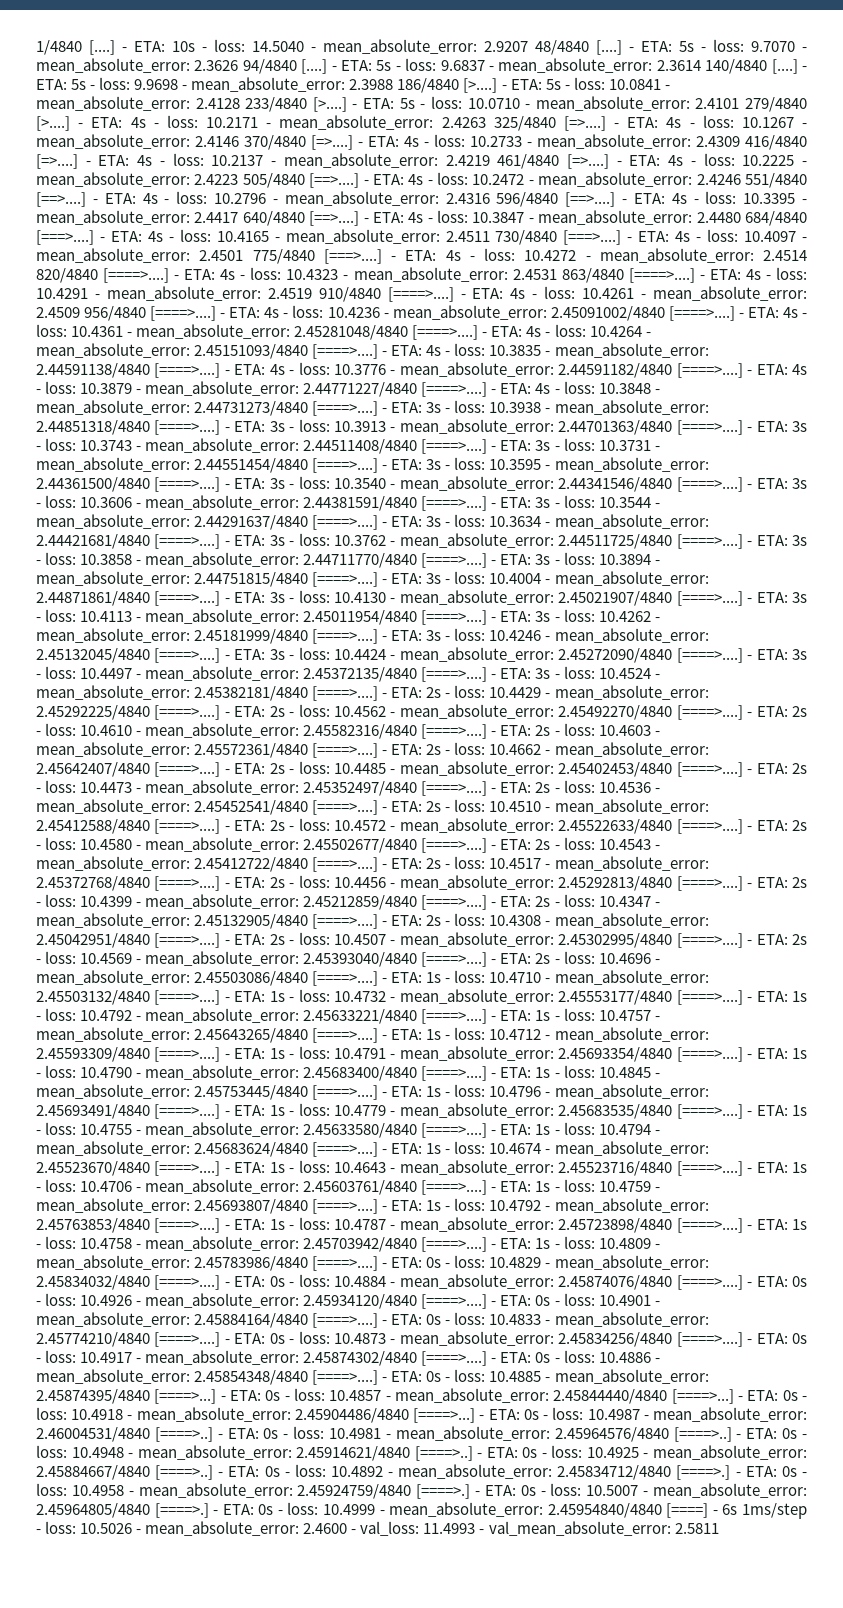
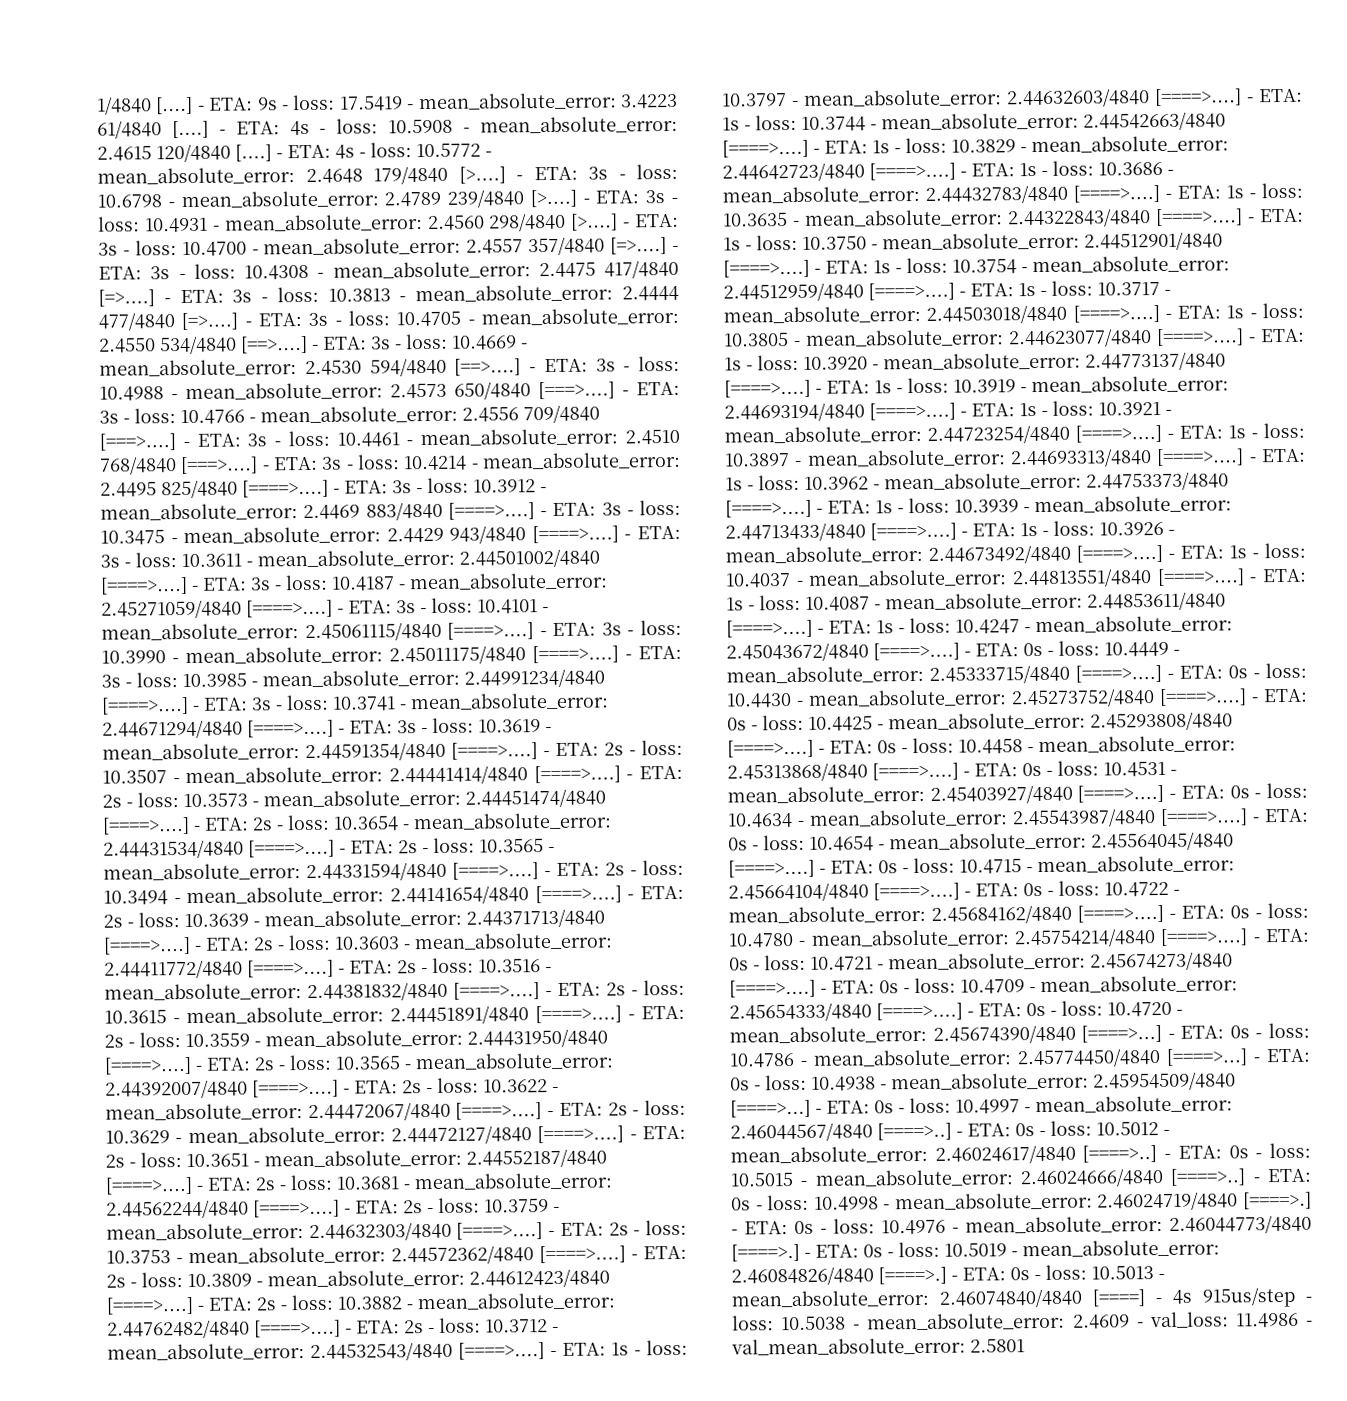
[172,39,807,55] [36,58,807,74] [36,77,670,93] [36,96,808,112] [36,115,807,131] [36,134,807,150] [36,153,807,169] [36,172,807,188] [36,191,808,207] [36,210,807,226] [36,229,808,245] [36,248,807,264] [36,267,807,283] [36,286,807,302] [36,305,807,321] [36,324,651,340] [36,343,709,359] [36,362,808,378] [36,381,660,397] [36,400,709,416] [36,419,808,435] [36,438,660,454] [36,457,709,473] [36,476,808,492] [36,495,660,511] [36,514,709,530] [36,533,808,549] [36,552,660,568] [36,571,709,587] [36,590,808,606] [36,609,660,625] [36,628,709,644] [36,647,808,663] [36,666,660,682] [36,685,709,701] [36,704,808,720] [36,723,660,739] [36,742,709,758] [36,761,808,777] [36,780,660,796] [36,799,709,815] [36,818,808,834] [36,837,660,853] [36,856,709,872] [36,875,808,891] [36,894,660,910] [36,913,709,929] [36,932,808,948] [36,951,660,967] [36,970,709,986] [36,989,808,1005] [36,1008,660,1024] [36,1027,709,1043] [36,1046,808,1062] [36,1065,660,1081] [36,1084,709,1100] [36,1103,808,1119] [36,1122,660,1138] [36,1141,709,1157] [36,1160,808,1176] [36,1179,660,1195] [36,1198,709,1214] [36,1217,808,1233] [36,1236,660,1252] [36,1255,709,1271] [36,1274,808,1290] [36,1293,660,1309] [36,1312,709,1328] [36,1331,808,1347] [36,1350,660,1366] [36,1369,709,1385] [36,1388,808,1404] [36,1407,808,1423] [36,1426,808,1442] [36,1445,808,1461] [36,1464,807,1480] [36,1483,807,1499] [36,1502,662,1518] 10s - loss: 14.5040 - mean_absolute_error: 2.9207 48/4840 [....] - ETA: 5s - loss: 9.7070 - mean_absolute_error: 2.3626 94/4840 [....] - ETA: 5s - loss: 9.6837 - mean_absolute_error: 2.3614 140/4840 [....] - ETA: 5s - loss: 9.9698 - mean_absolute_error: 2.3988 186/4840 [>....] - ETA: 5s - loss: 10.0841 - mean_absolute_error: 2.4128 233/4840 [>....] - ETA: 5s - loss: 10.0710 - mean_absolute_error: 2.4101 279/4840 [>....] - ETA: 4s - loss: 10.2171 - mean_absolute_error: 2.4263 325/4840 [=>....] - ETA: 4s - loss: 10.1267 - mean_absolute_error: 2.4146 370/4840 [=>....] - ETA: 4s - loss: 10.2733 - mean_absolute_error: 2.4309 416/4840 [=>....] - ETA: 4s - loss: 10.2137 - mean_absolute_error: 2.4219 461/4840 [=>....] - ETA: 4s - loss: 10.2225 - mean_absolute_error: 2.4223 505/4840 [==>....] - ETA: 4s - loss: 10.2472 - mean_absolute_error: 2.4246 551/4840 [==>....] - ETA: 4s - loss: 10.2796 - mean_absolute_error: 2.4316 596/4840 [==>....] - ETA: 4s - loss: 10.3395 - mean_absolute_error: 2.4417 640/4840 [==>....] - ETA: 4s - loss: 10.3847 - mean_absolute_error: 2.4480 684/4840 [===>....] - ETA: 4s - loss: 10.4165 - mean_absolute_error: 2.4511 730/4840 [===>....] - ETA: 4s - loss: 10.4097 - mean_absolute_error: 2.4501 775/4840 [===>....] - ETA: 4s - loss: 10.4272 - mean_absolute_error: 2.4514 820/4840 [====>....] - ETA: 4s - loss: 10.4323 - mean_absolute_error: 2.4531 863/4840 [====>....] - ETA: 4s - loss: 10.4291 - mean_absolute_error: 2.4519 910/4840 [====>....] - ETA: 4s - loss: 10.4261 - mean_absolute_error: 2.4509 956/4840 [====>....] - ETA: 4s - loss: 10.4236 - mean_absolute_error: 2.45091002/4840 [====>....] - ETA: 4s - loss: 10.4361 - mean_absolute_error: 2.45281048/4840 [====>....] - ETA: 4s - loss: 10.4264 - mean_absolute_error: 2.45151093/4840 [====>....] - ETA: 4s - loss: 10.3835 - mean_absolute_error: 2.44591138/4840 [====>....] - ETA: 4s - loss: 10.3776 - mean_absolute_error: 2.44591182/4840 [====>....] - ETA: 4s - loss: 10.3879 - mean_absolute_error: 2.44771227/4840 [====>....] - ETA: 4s - loss: 10.3848 - mean_absolute_error: 2.44731273/4840 [====>....] - ETA: 3s - loss: 10.3938 - mean_absolute_error: 2.44851318/4840 [====>....] - ETA: 3s - loss: 10.3913 - mean_absolute_error: 2.44701363/4840 [====>....] - ETA: 3s - loss: 10.3743 - mean_absolute_error: 2.44511408/4840 [====>....] - ETA: 3s - loss: 10.3731 - mean_absolute_error: 2.44551454/4840 [====>....] - ETA: 3s - loss: 10.3595 - mean_absolute_error: 2.44361500/4840 [====>....] - ETA: 3s - loss: 10.3540 - mean_absolute_error: 2.44341546/4840 [====>....] - ETA: 3s - loss: 10.3606 - mean_absolute_error: 2.44381591/4840 [====>....] - ETA: 3s - loss: 10.3544 - mean_absolute_error: 2.44291637/4840 [====>....] - ETA: 3s - loss: 10.3634 - mean_absolute_error: 2.44421681/4840 [====>....] - ETA: 3s - loss: 10.3762 - mean_absolute_error: 2.44511725/4840 [====>....] - ETA: 3s - loss: 10.3858 - mean_absolute_error: 2.44711770/4840 [====>....] - ETA: 3s - loss: 10.3894 - mean_absolute_error: 2.44751815/4840 [====>....] - ETA: 3s - loss: 10.4004 - mean_absolute_error: 2.44871861/4840 [====>....] - ETA: 3s - loss: 10.4130 - mean_absolute_error: 2.45021907/4840 [====>....] - ETA: 3s - loss: 10.4113 - mean_absolute_error: 2.45011954/4840 [====>....] - ETA: 3s - loss: 10.4262 - mean_absolute_error: 2.45181999/4840 [====>....] - ETA: 3s - loss: 10.4246 - mean_absolute_error: 2.45132045/4840 [====>....] - ETA: 3s - loss: 10.4424 - mean_absolute_error: 2.45272090/4840 [====>....] - ETA: 3s - loss: 10.4497 - mean_absolute_error: 2.45372135/4840 [====>....] - ETA: 3s - loss: 10.4524 - mean_absolute_error: 2.45382181/4840 [====>....] - ETA: 2s - loss: 10.4429 - mean_absolute_error: 2.45292225/4840 [====>....] - ETA: 2s - loss: 10.4562 - mean_absolute_error: 2.45492270/4840 [====>....] - ETA: 2s - loss: 10.4610 - mean_absolute_error: 2.45582316/4840 [====>....] - ETA: 2s - loss: 10.4603 - mean_absolute_error: 2.45572361/4840 [====>....] - ETA: 2s - loss: 10.4662 - mean_absolute_error: 2.45642407/4840 [====>....] - ETA: 2s - loss: 10.4485 - mean_absolute_error: 2.45402453/4840 [====>....] - ETA: 2s - loss: 10.4473 - mean_absolute_error: 2.45352497/4840 [====>....] - ETA: 2s - loss: 10.4536 - mean_absolute_error: 2.45452541/4840 [====>....] - ETA: 2s - loss: 10.4510 - mean_absolute_error: 2.45412588/4840 [====>....] - ETA: 2s - loss: 10.4572 - mean_absolute_error: 2.45522633/4840 [====>....] - ETA: 2s - loss: 10.4580 - mean_absolute_error: 2.45502677/4840 [====>....] - ETA: 2s - loss: 10.4543 - mean_absolute_error: 2.45412722/4840 [====>....] - ETA: 2s - loss: 10.4517 - mean_absolute_error: 2.45372768/4840 [====>....] - ETA: 2s - loss: 10.4456 - mean_absolute_error: 2.45292813/4840 [====>....] - ETA: 2s - loss: 10.4399 - mean_absolute_error: 2.45212859/4840 [====>....] - ETA: 2s - loss: 10.4347 - mean_absolute_error: 2.45132905/4840 [====>....] - ETA: 2s - loss: 10.4308 - mean_absolute_error: 2.45042951/4840 [====>....] - ETA: 2s - loss: 10.4507 - mean_absolute_error: 2.45302995/4840 [====>....] - ETA: 2s - loss: 10.4569 - mean_absolute_error: 2.45393040/4840 [====>....] - ETA: 2s - loss: 10.4696 - mean_absolute_error: 2.45503086/4840 [====>....] - ETA: 1s - loss: 10.4710 - mean_absolute_error: 2.45503132/4840 [====>....] - ETA: 1s - loss: 10.4732 - mean_absolute_error: 2.45553177/4840 [====>....] - ETA: 1s - loss: 10.4792 - mean_absolute_error: 2.45633221/4840 [====>....] - ETA: 1s - loss: 10.4757 - mean_absolute_error: 2.45643265/4840 [====>....] - ETA: 1s - loss: 10.4712 - mean_absolute_error: 2.45593309/4840 [====>....] - ETA: 1s - loss: 10.4791 - mean_absolute_error: 2.45693354/4840 [====>....] - ETA: 1s - loss: 10.4790 - mean_absolute_error: 2.45683400/4840 [====>....] - ETA: 1s - loss: 10.4845 - mean_absolute_error: 2.45753445/4840 [====>....] - ETA: 1s - loss: 10.4796 - mean_absolute_error: 2.45693491/4840 [====>....] - ETA: 1s - loss: 10.4779 - mean_absolute_error: 2.45683535/4840 [====>....] - ETA: 1s - loss: 10.4755 - mean_absolute_error: 2.45633580/4840 [====>....] - ETA: 1s - loss: 10.4794 - mean_absolute_error: 2.45683624/4840 [====>....] - ETA: 1s - loss: 10.4674 - mean_absolute_error: 2.45523670/4840 [====>....] - ETA: 1s - loss: 10.4643 - mean_absolute_error: 2.45523716/4840 [====>....] - ETA: 1s - loss: 10.4706 - mean_absolute_error: 2.45603761/4840 [====>....] - ETA: 1s - loss: 10.4759 - mean_absolute_error: 2.45693807/4840 [====>....] - ETA: 1s - loss: 10.4792 - mean_absolute_error: 2.45763853/4840 [====>....] - ETA: 1s - loss: 10.4787 - mean_absolute_error: 2.45723898/4840 [====>....] - ETA: 1s - loss: 10.4758 - mean_absolute_error: 2.45703942/4840 [====>....] - ETA: 1s - loss: 10.4809 - mean_absolute_error: 2.45783986/4840 [====>....] - ETA: 0s - loss: 10.4829 - mean_absolute_error: 2.45834032/4840 [====>....] - ETA: 0s - loss: 10.4884 - mean_absolute_error: 2.45874076/4840 [====>....] - ETA: 0s - loss: 10.4926 - mean_absolute_error: 2.45934120/4840 [====>....] - ETA: 0s - loss: 10.4901 - mean_absolute_error: 2.45884164/4840 [====>....] - ETA: 0s - loss: 10.4833 - mean_absolute_error: 2.45774210/4840 [====>....] - ETA: 0s - loss: 10.4873 - mean_absolute_error: 2.45834256/4840 [====>....] - ETA: 0s - loss: 10.4917 - mean_absolute_error: 2.45874302/4840 [====>....] - ETA: 0s - loss: 10.4886 - mean_absolute_error: 2.45854348/4840 [====>....] - ETA: 0s - loss: 10.4885 - mean_absolute_error: 2.45874395/4840 [====>...] - ETA: 0s - loss: 10.4857 - mean_absolute_error: 2.45844440/4840 [====>...] - ETA: 0s - loss: 10.4918 - mean_absolute_error: 2.45904486/4840 [====>...] - ETA: 0s - loss: 10.4987 - mean_absolute_error: 2.46004531/4840 [====>..] - ETA: 0s - loss: 10.4981 - mean_absolute_error: 2.45964576/4840 [====>..] - ETA: 0s - loss: 10.4948 - mean_absolute_error: 2.45914621/4840 [====>..] - ETA: 0s - loss: 10.4925 - mean_absolute_error: 2.45884667/4840 [====>..] - ETA: 0s - loss: 10.4892 - mean_absolute_error: 2.45834712/4840 [====>.] - ETA: 0s - loss: 10.4958 - mean_absolute_error: 2.45924759/4840 [====>.] - ETA: 0s - loss: 10.5007 - mean_absolute_error: 2.45964805/4840 [====>.] - ETA: 0s - loss: 10.4999 - mean_absolute_error: 2.45954840/4840 -> [257,92,678,111] [97,115,678,139] [97,142,492,163] [97,163,678,185] [97,189,678,209] [98,212,679,233] [98,236,680,257] [98,259,679,280] [98,284,679,307] [98,307,679,331] [99,333,528,355] [99,355,680,377] [99,381,680,401] [99,404,600,425] [99,428,680,451] [99,451,681,475] [100,477,547,499] [100,499,681,521] [100,525,681,545] [100,548,600,568] [100,572,608,595] [101,597,549,619] [101,619,682,642] [101,645,682,665] [101,668,605,688] [101,692,609,715] [102,717,552,739] [102,739,683,762] [102,765,683,785] [102,788,606,808] [102,812,612,835] [103,837,555,859] [103,859,684,882] [103,885,684,905] [103,908,605,928] [103,932,613,955] [104,957,552,979] [104,979,685,1002] [104,1005,685,1025] [104,1028,608,1048] [104,1052,614,1075] [105,1077,559,1099] [105,1099,686,1122] [105,1125,686,1145] [105,1148,607,1168] [105,1172,613,1195] [106,1197,560,1219] [106,1219,687,1242] [106,1245,687,1265] [106,1268,610,1288] [106,1292,615,1315] [107,1317,559,1339] [107,1339,688,1362] [722,88,1303,108] [722,111,1226,131] [722,135,1229,158] [722,160,1174,182] [722,182,1303,204] [722,208,1304,228] [723,231,1223,251] [723,255,1230,278] [723,280,1171,302] [723,302,1304,324] [723,328,1305,348] [724,351,1226,371] [724,375,1229,398] [724,400,1172,422] [724,422,1305,444] [724,448,1306,468] [725,471,1229,491] [725,495,1232,518] [725,520,1175,542] [725,542,1306,564] [725,568,1307,588] [726,591,1226,611] [726,615,1233,638] [726,640,1180,662] [726,662,1307,684] [726,688,1308,708] [727,711,1233,731] [727,735,1236,758] [727,760,1177,782] [727,782,1308,804] [727,808,1309,828] [728,831,1234,851] [728,855,1235,878] [728,880,1180,902] [728,902,1309,924] [728,928,1310,948] [729,951,1233,971] [729,975,1238,998] [729,1000,1183,1022] [729,1022,1310,1044] [729,1048,1310,1068] [730,1071,1236,1091] [730,1095,1233,1118] [730,1120,1170,1142] [730,1142,1311,1164] [730,1168,1311,1188] [731,1191,1312,1211] [731,1214,1312,1235] [731,1239,1220,1262] [731,1264,1165,1286] [731,1288,1082,1308] 9s - loss: 17.5419 - mean_absolute_error: 3.4223 61/4840 [....] - ETA: 4s - loss: 10.5908 - mean_absolute_error: 2.4615 120/4840 [....] - ETA: 4s - loss: 10.5772 - mean_absolute_error: 2.4648 179/4840 [>....] - ETA: 3s - loss: 10.6798 - mean_absolute_error: 2.4789 239/4840 [>....] - ETA: 3s - loss: 10.4931 - mean_absolute_error: 2.4560 298/4840 [>....] - ETA: 3s - loss: 10.4700 - mean_absolute_error: 2.4557 357/4840 [=>....] - ETA: 3s - loss: 10.4308 - mean_absolute_error: 2.4475 417/4840 [=>....] - ETA: 3s - loss: 10.3813 - mean_absolute_error: 2.4444 477/4840 [=>....] - ETA: 3s - loss: 10.4705 - mean_absolute_error: 2.4550 534/4840 [==>....] - ETA: 3s - loss: 10.4669 - mean_absolute_error: 2.4530 594/4840 [==>....] - ETA: 3s - loss: 10.4988 - mean_absolute_error: 2.4573 650/4840 [===>....] - ETA: 3s - loss: 10.4766 - mean_absolute_error: 2.4556 709/4840 [===>....] - ETA: 3s - loss: 10.4461 - mean_absolute_error: 2.4510 768/4840 [===>....] - ETA: 3s - loss: 10.4214 - mean_absolute_error: 2.4495 825/4840 [====>....] - ETA: 3s - loss: 10.3912 - mean_absolute_error: 2.4469 883/4840 [====>....] - ETA: 3s - loss: 10.3475 - mean_absolute_error: 2.4429 943/4840 [====>....] - ETA: 3s - loss: 10.3611 - mean_absolute_error: 2.44501002/4840 [====>....] - ETA: 3s - loss: 10.4187 - mean_absolute_error: 2.45271059/4840 [====>....] - ETA: 3s - loss: 10.4101 - mean_absolute_error: 2.45061115/4840 [====>....] - ETA: 3s - loss: 10.3990 - mean_absolute_error: 2.45011175/4840 [====>....] - ETA: 3s - loss: 10.3985 - mean_absolute_error: 2.44991234/4840 [====>....] - ETA: 3s - loss: 10.3741 - mean_absolute_error: 2.44671294/4840 [====>....] - ETA: 3s - loss: 10.3619 - mean_absolute_error: 2.44591354/4840 [====>....] - ETA: 2s - loss: 10.3507 - mean_absolute_error: 2.44441414/4840 [====>....] - ETA: 2s - loss: 10.3573 - mean_absolute_error: 2.44451474/4840 [====>....] - ETA: 2s - loss: 10.3654 - mean_absolute_error: 2.44431534/4840 [====>....] - ETA: 2s - loss: 10.3565 - mean_absolute_error: 2.44331594/4840 [====>....] - ETA: 2s - loss: 10.3494 - mean_absolute_error: 2.44141654/4840 [====>....] - ETA: 2s - loss: 10.3639 - mean_absolute_error: 2.44371713/4840 [====>....] - ETA: 2s - loss: 10.3603 - mean_absolute_error: 2.44411772/4840 [====>....] - ETA: 2s - loss: 10.3516 - mean_absolute_error: 2.44381832/4840 [====>....] - ETA: 2s - loss: 10.3615 - mean_absolute_error: 2.44451891/4840 [====>....] - ETA: 2s - loss: 10.3559 - mean_absolute_error: 2.44431950/4840 [====>....] - ETA: 2s - loss: 10.3565 - mean_absolute_error: 2.44392007/4840 [====>....] - ETA: 2s - loss: 10.3622 - mean_absolute_error: 2.44472067/4840 [====>....] - ETA: 2s - loss: 10.3629 - mean_absolute_error: 2.44472127/4840 [====>....] - ETA: 2s - loss: 10.3651 - mean_absolute_error: 2.44552187/4840 [====>....] - ETA: 2s - loss: 10.3681 - mean_absolute_error: 2.44562244/4840 [====>....] - ETA: 2s - loss: 10.3759 - mean_absolute_error: 2.44632303/4840 [====>....] - ETA: 2s - loss: 10.3753 - mean_absolute_error: 2.44572362/4840 [====>....] - ETA: 2s - loss: 10.3809 - mean_absolute_error: 2.44612423/4840 [====>....] - ETA: 2s - loss: 10.3882 - mean_absolute_error: 2.44762482/4840 [====>....] - ETA: 2s - loss: 10.3712 - mean_absolute_error: 2.44532543/4840 [====>....] - ETA: 1s - loss: 10.3797 - mean_absolute_error: 2.44632603/4840 [====>....] - ETA: 1s - loss: 10.3744 - mean_absolute_error: 2.44542663/4840 [====>....] - ETA: 1s - loss: 10.3829 - mean_absolute_error: 2.44642723/4840 [====>....] - ETA: 1s - loss: 10.3686 - mean_absolute_error: 2.44432783/4840 [====>....] - ETA: 1s - loss: 10.3635 - mean_absolute_error: 2.44322843/4840 [====>....] - ETA: 1s - loss: 10.3750 - mean_absolute_error: 2.44512901/4840 [====>....] - ETA: 1s - loss: 10.3754 - mean_absolute_error: 2.44512959/4840 [====>....] - ETA: 1s - loss: 10.3717 - mean_absolute_error: 2.44503018/4840 [====>....] - ETA: 1s - loss: 10.3805 - mean_absolute_error: 2.44623077/4840 [====>....] - ETA: 1s - loss: 10.3920 - mean_absolute_error: 2.44773137/4840 [====>....] - ETA: 1s - loss: 10.3919 - mean_absolute_error: 2.44693194/4840 [====>....] - ETA: 1s - loss: 10.3921 - mean_absolute_error: 2.44723254/4840 [====>....] - ETA: 1s - loss: 10.3897 - mean_absolute_error: 2.44693313/4840 [====>....] - ETA: 1s - loss: 10.3962 - mean_absolute_error: 2.44753373/4840 [====>....] - ETA: 1s - loss: 10.3939 - mean_absolute_error: 2.44713433/4840 [====>....] - ETA: 1s - loss: 10.3926 - mean_absolute_error: 2.44673492/4840 [====>....] - ETA: 1s - loss: 10.4037 - mean_absolute_error: 2.44813551/4840 [====>....] - ETA: 1s - loss: 10.4087 - mean_absolute_error: 2.44853611/4840 [====>....] - ETA: 1s - loss: 10.4247 - mean_absolute_error: 2.45043672/4840 [====>....] - ETA: 0s - loss: 10.4449 - mean_absolute_error: 2.45333715/4840 [====>....] - ETA: 0s - loss: 10.4430 - mean_absolute_error: 2.45273752/4840 [====>....] - ETA: 0s - loss: 10.4425 - mean_absolute_error: 2.45293808/4840 [====>....] - ETA: 0s - loss: 10.4458 - mean_absolute_error: 2.45313868/4840 [====>....] - ETA: 0s - loss: 10.4531 - mean_absolute_error: 2.45403927/4840 [====>....] - ETA: 0s - loss: 10.4634 - mean_absolute_error: 2.45543987/4840 [====>....] - ETA: 0s - loss: 10.4654 - mean_absolute_error: 2.45564045/4840 [====>....] - ETA: 0s - loss: 10.4715 - mean_absolute_error: 2.45664104/4840 [====>....] - ETA: 0s - loss: 10.4722 - mean_absolute_error: 2.45684162/4840 [====>....] - ETA: 0s - loss: 10.4780 - mean_absolute_error: 2.45754214/4840 [====>....] - ETA: 0s - loss: 10.4721 - mean_absolute_error: 2.45674273/4840 [====>....] - ETA: 0s - loss: 10.4709 - mean_absolute_error: 2.45654333/4840 [====>....] - ETA: 0s - loss: 10.4720 - mean_absolute_error: 2.45674390/4840 [====>...] - ETA: 0s - loss: 10.4786 - mean_absolute_error: 2.45774450/4840 [====>...] - ETA: 0s - loss: 10.4938 - mean_absolute_error: 2.45954509/4840 [====>...] - ETA: 0s - loss: 10.4997 - mean_absolute_error: 2.46044567/4840 [====>..] - ETA: 0s - loss: 10.5012 - mean_absolute_error: 2.46024617/4840 [====>..] - ETA: 0s - loss: 10.5015 - mean_absolute_error: 2.46024666/4840 [====>..] - ETA: 0s - loss: 10.4998 - mean_absolute_error: 2.46024719/4840 [====>.] - ETA: 0s - loss: 10.4976 - mean_absolute_error: 2.46044773/4840 [====>.] - ETA: 0s - loss: 10.5019 - mean_absolute_error: 2.46084826/4840 [====>.] - ETA: 0s - loss: 10.5013 - mean_absolute_error: 2.46074840/4840
[722,1503,807,1519] [36,1521,348,1536] 6s 1ms/step - loss: 10.5026 - mean_absolute_error: 2.4600 -> [1172,1286,1312,1308] [732,1312,1130,1331] 4s 915us/step - loss: 10.5038 - mean_absolute_error: 2.4609
[423,1523,476,1534] 11.4993 -> [1235,1312,1299,1328] 11.4986
[674,1523,719,1534] 2.5811 -> [970,1338,1025,1353] 2.5801

